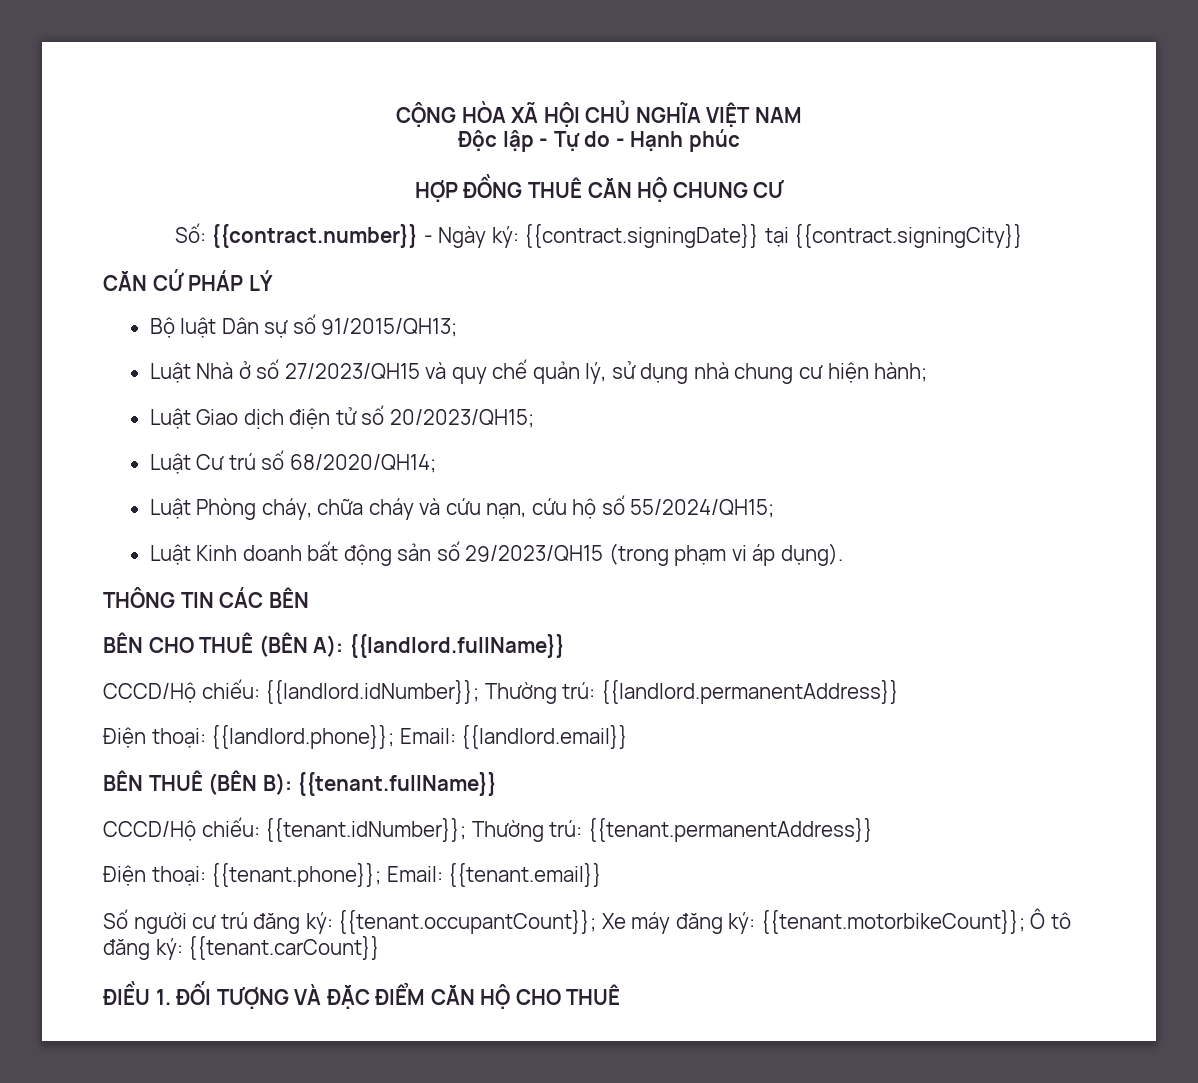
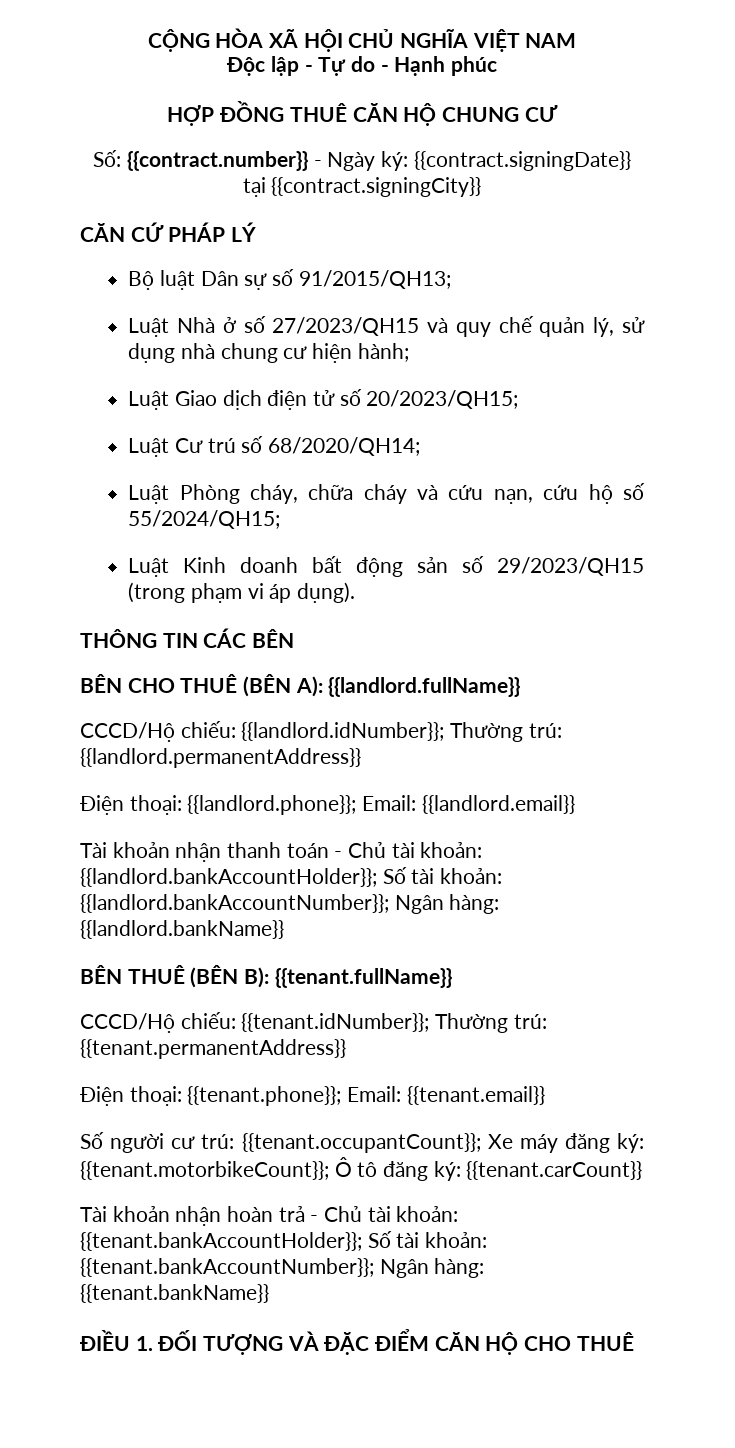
(629, 737) none -> [80,842,483,862] [80,867,503,887] [80,894,500,914] [80,920,284,939] // Tài khoản nhận thanh toán - Chủ tài khoản: {{landlord.bankAccountHolder}}; Số tài khoản: {{landlord.bankAccountNumber}}; Ngân hàng: {{landlord.bankName}}
[220,912,333,934] trú đăng ký: -> [201,1134,235,1149] trú:
(381, 948) none -> [80,1206,459,1226] [80,1231,488,1251] [80,1258,485,1278] [80,1284,269,1303] // Tài khoản nhận hoàn trả - Chủ tài khoản: {{tenant.bankAccountHolder}}; Số tài khoản: {{tenant.bankAccountNumber}}; Ngân hàng: {{tenant.bankName}}

